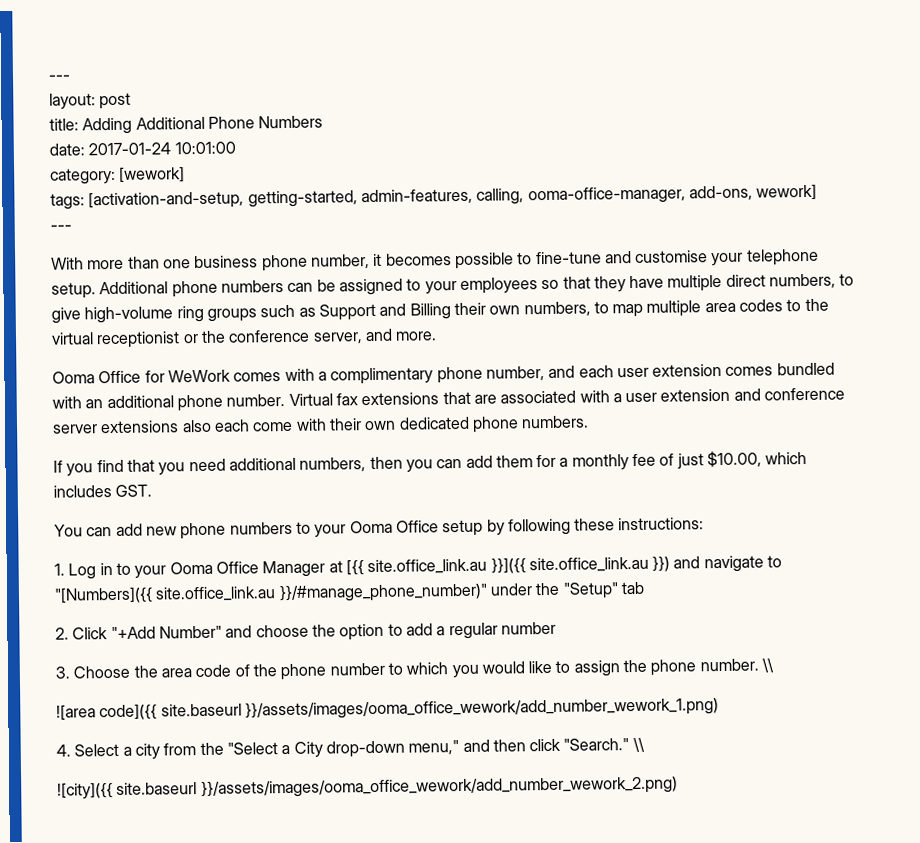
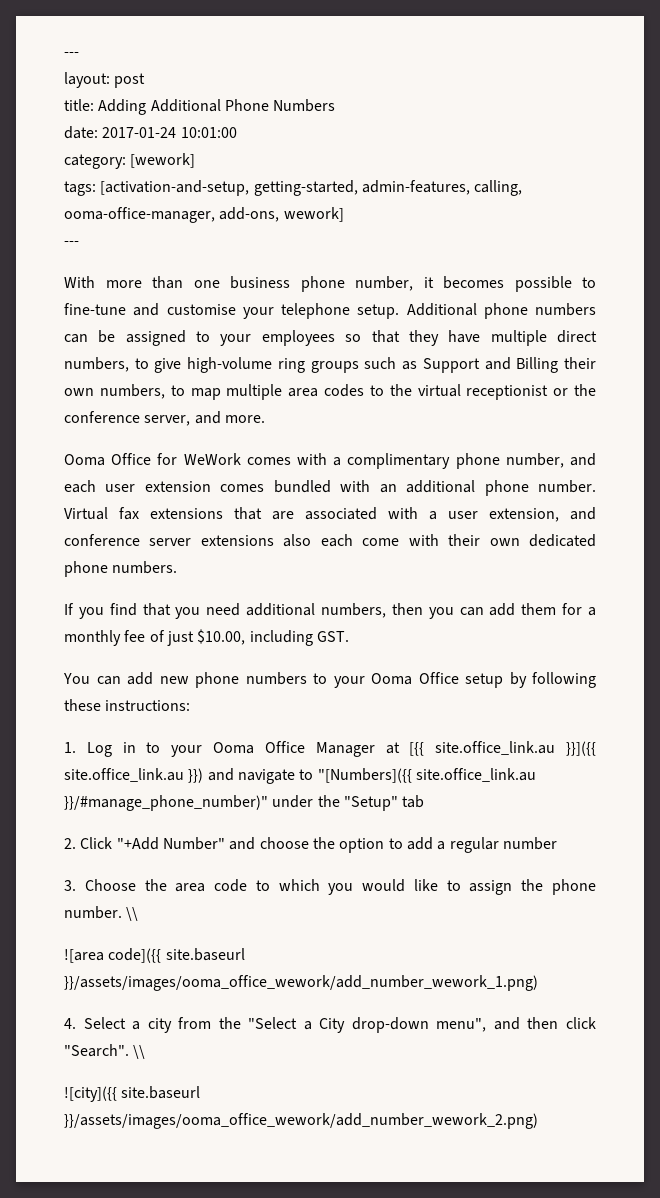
[660,388,731,402] extension -> [489,508,559,522] extension,
[765,452,808,465] [53,485,112,498] which includes -> [249,630,313,646] including
[234,662,385,681] of the phone number -> (248, 885) none
[408,740,460,755] menu," -> [436,1018,487,1032] menu",
[563,738,630,751] "Search." -> [64,1044,129,1057] "Search".

